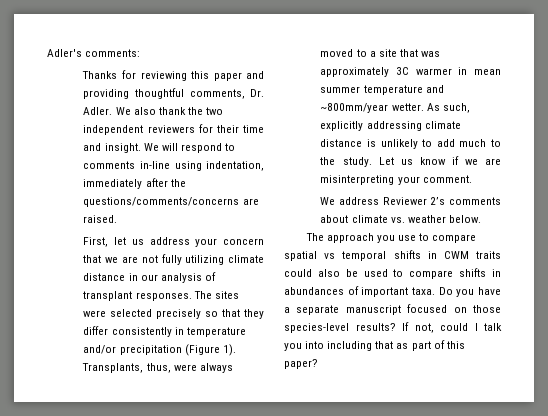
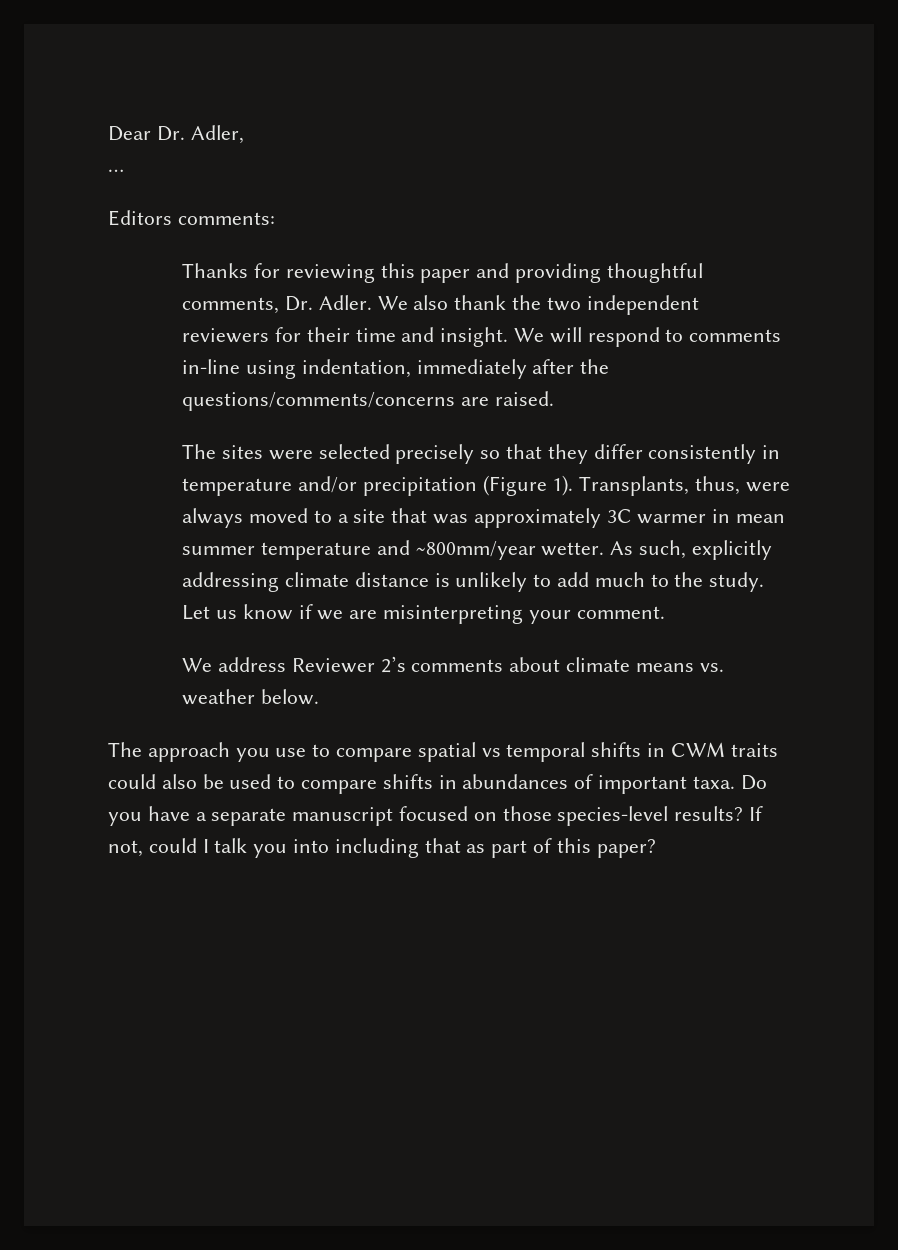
[47,49,82,57] Adler's -> [108,125,244,144] [108,169,124,172] [108,210,172,226] Dear Dr. Adler, // … // Editors
[83,237,264,247] [83,254,264,265] [83,272,216,283] [83,291,192,301] First, let us address your concern that we are not fully utilizing climate distance in our analysis of transplant responses. -> (554, 398) none
(388, 219) none -> [635,663,694,672] means

